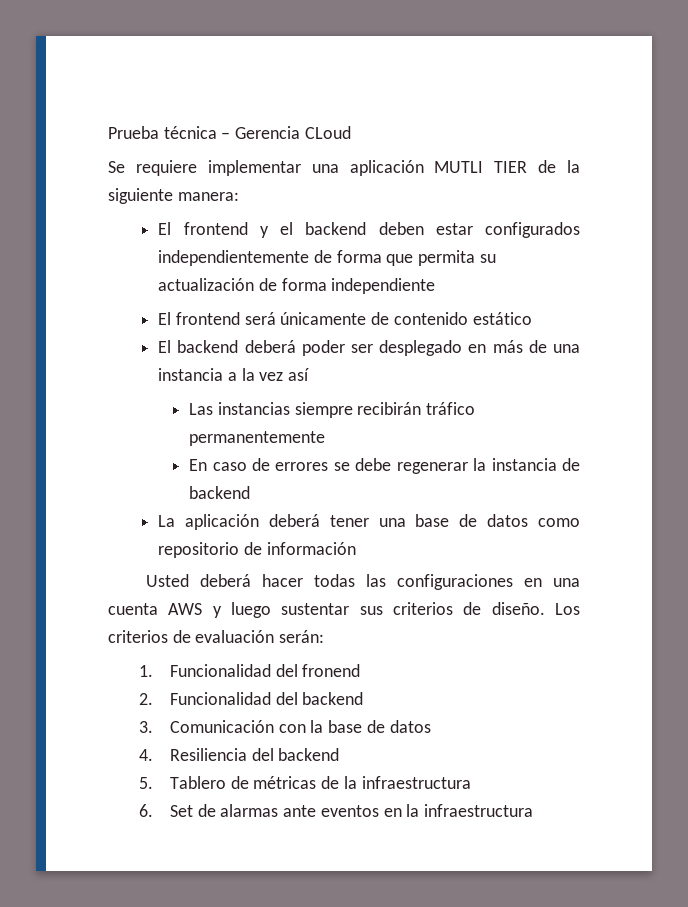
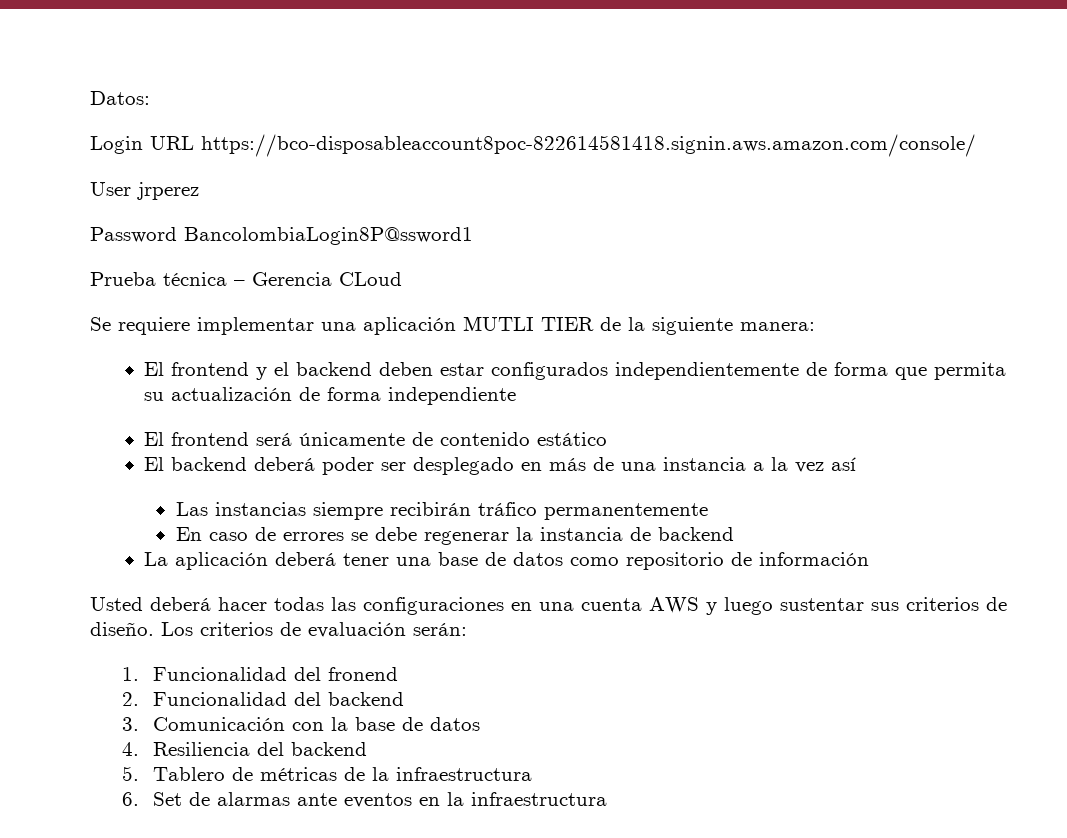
(108, 132) none -> [90,91,150,105] [90,134,976,157] [90,182,199,200] [90,227,473,245] Datos: // Login URL https://bco-disposableaccount8poc-822614581418.signin.aws.amazon.com/console/ // User jrperez // Password BancolombiaLogin8P@ssword1 //

